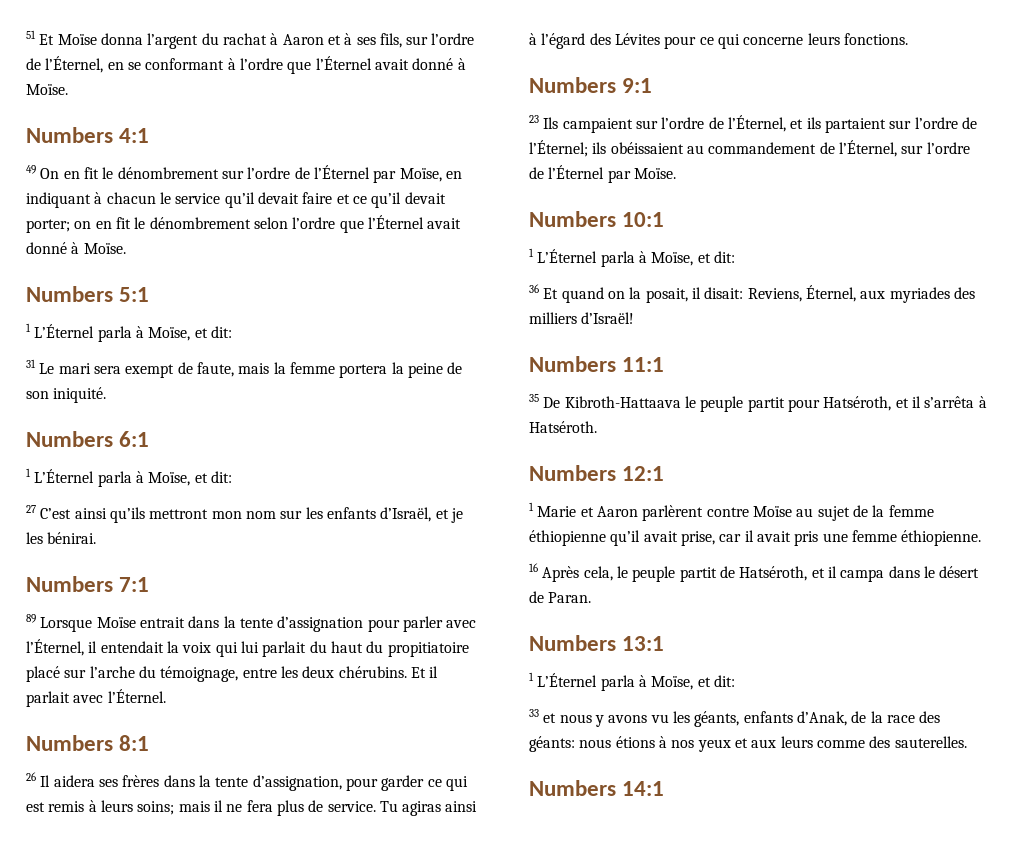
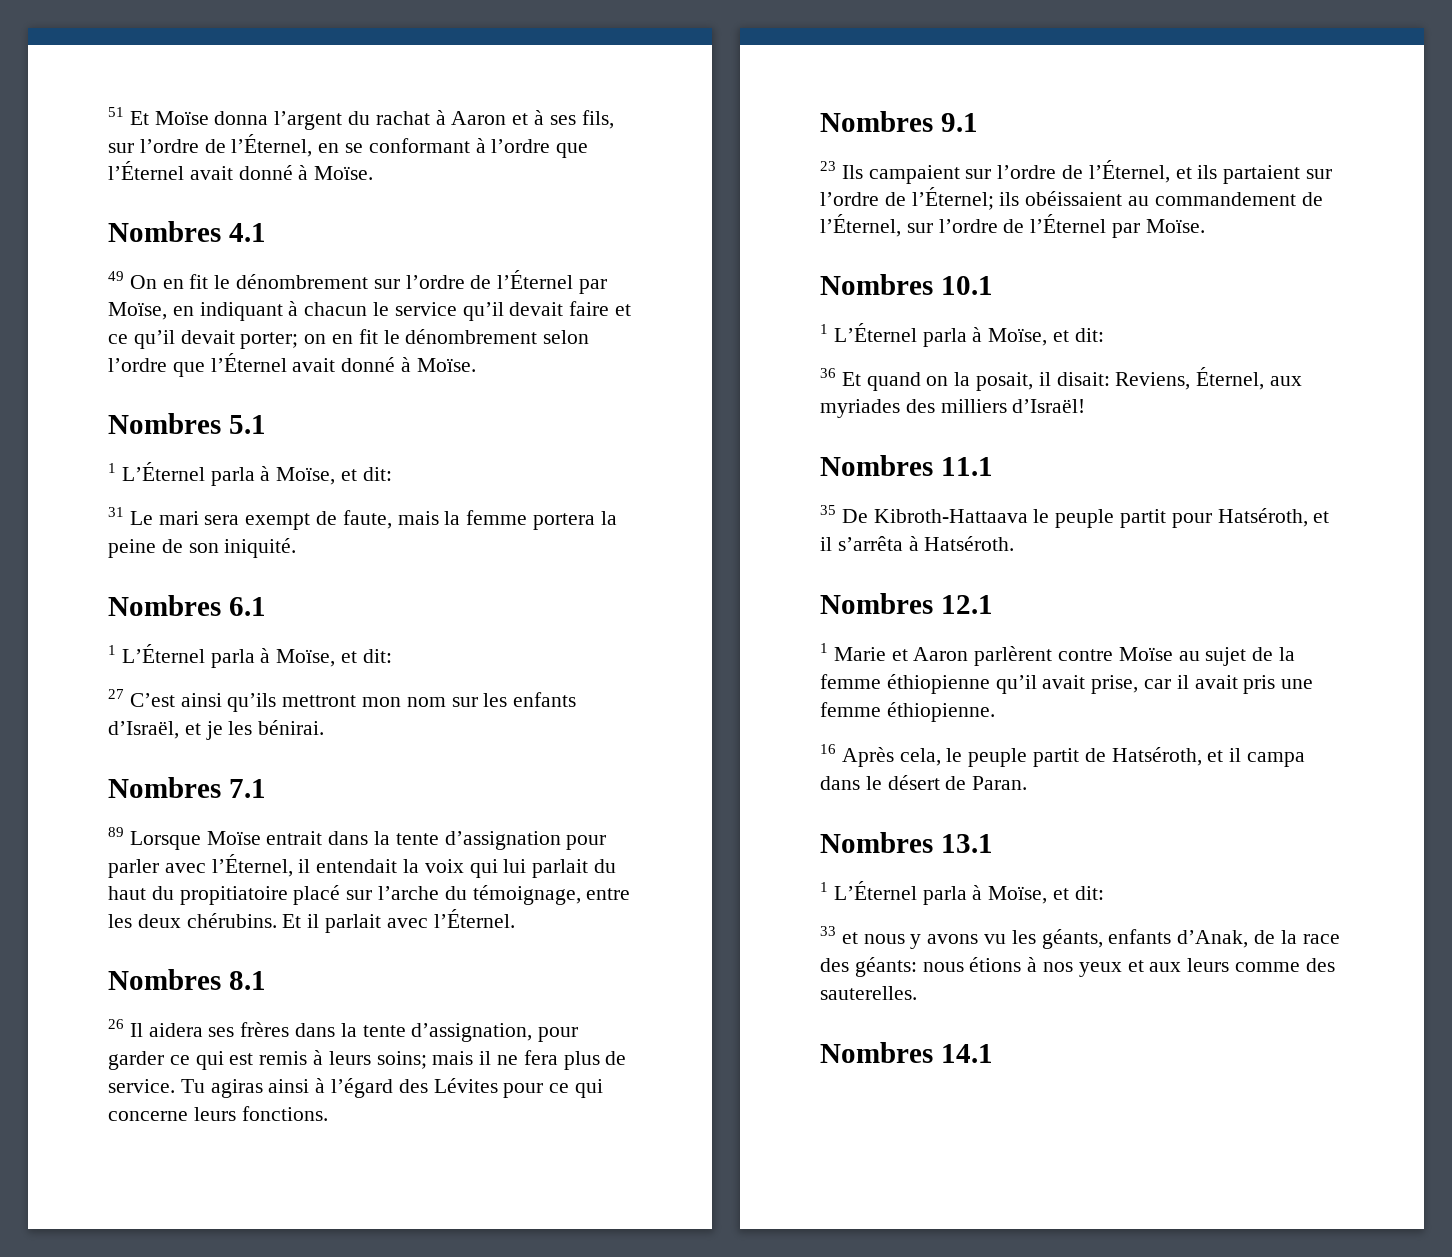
[26,127,150,143] Numbers 4:1 -> [108,221,266,242] Nombres 4.1
[26,286,150,302] Numbers 5:1 -> [108,413,266,434] Nombres 5.1
[26,431,150,447] Numbers 6:1 -> [108,595,266,616] Nombres 6.1
[26,576,150,592] Numbers 7:1 -> [108,777,266,798] Nombres 7.1
[26,735,150,751] Numbers 8:1 -> [108,969,266,990] Nombres 8.1
[529,77,653,93] Numbers 9:1 -> [820,111,978,132] Nombres 9.1
[529,211,665,227] Numbers 10:1 -> [820,274,993,295] Nombres 10.1
[529,356,665,372] Numbers 11:1 -> [820,455,993,476] Nombres 11.1
[529,465,665,481] Numbers 12:1 -> [820,593,993,614] Nombres 12.1
[529,635,665,651] Numbers 13:1 -> [820,832,993,853] Nombres 13.1
[529,780,665,796] Numbers 14:1 -> [820,1042,993,1063] Nombres 14.1

